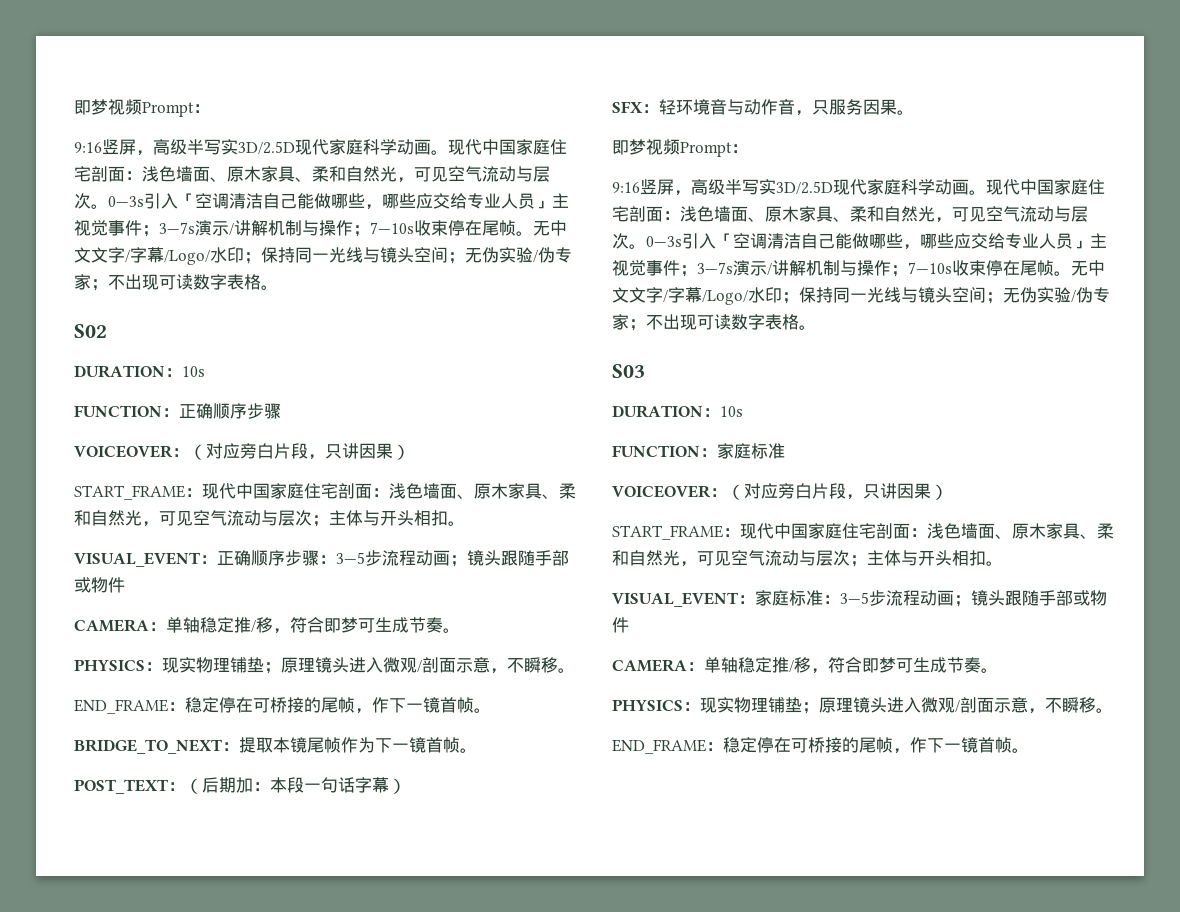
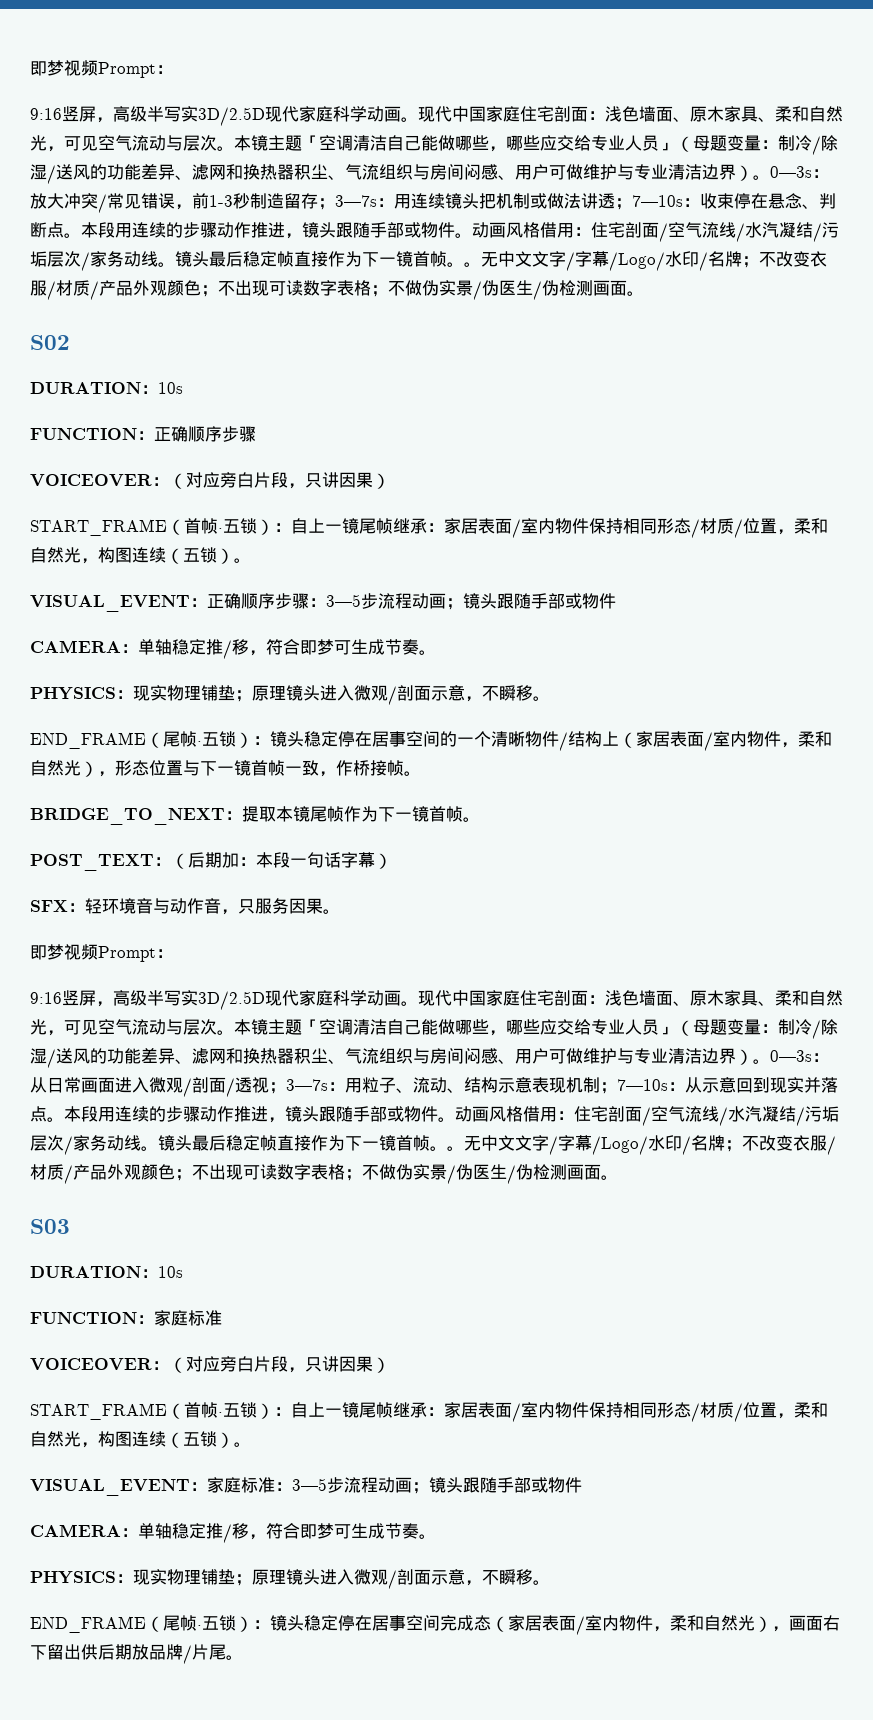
[108,193,178,209] 0—3s引入 -> [234,135,302,151] 本镜主题
[552,193,569,208] [74,220,567,237] [74,247,572,265] [74,274,261,291] 主视觉事件；3—7s演示/讲解机制与操作；7—10s收束停在尾帧。无中文文字/字幕/Logo/水印；保持同一光线与镜头空间；无伪实验/伪专家；不出现可读数字表格 -> [676,135,838,155] [30,164,829,184] [30,193,836,213] [30,222,839,242] [30,251,827,271] [30,280,627,300] （母题变量：制冷/除湿/送风的功能差异、滤网和换热器积尘、气流组织与房间闷感、用户可做维护与专业清洁边界）。0—3s：放大冲突/常见错误，前1-3秒制造留存；3—7s：用连续镜头把机制或做法讲透；7—10s：收束停在悬念、判断点。本段用连续的步骤动作推进，镜头跟随手部或物件。动画风格借用：住宅剖面/空气流线/水汽凝结/污垢层次/家务动线。镜头最后稳定帧直接作为下一镜首帧。。无中文文字/字幕/Logo/水印/名牌；不改变衣服/材质/产品外观颜色；不出现可读数字表格；不做伪实景/伪医生/伪检测画面
[185,483,576,499] [74,510,448,527] ：现代中国家庭住宅剖面：浅色墙面、原木家具、柔和自然光，可见空气流动与层次；主体与开头相扣 -> [167,518,828,538] [30,547,234,564] （首帧·五锁）：自上一镜尾帧继承：家居表面/室内物件保持相同形态/材质/位置，柔和自然光，构图连续（五锁）
[168,697,457,714] ：稳定停在可桥接的尾帧，作下一镜首 -> [146,731,832,751] [30,760,387,777] （尾帧·五锁）：镜头稳定停在居事空间的一个清晰物件/结构上（家居表面/室内物件，柔和自然光），形态位置与下一镜首帧一致，作桥接
[646,233,716,249] 0—3s引入 -> [234,1019,302,1035] 本镜主题
[1090,233,1107,248] [612,260,1105,277] [612,287,1110,305] [612,314,799,331] 主视觉事件；3—7s演示/讲解机制与操作；7—10s收束停在尾帧。无中文文字/字幕/Logo/水印；保持同一光线与镜头空间；无伪实验/伪专家；不出现可读数字表格 -> [676,1019,838,1039] [30,1048,829,1068] [30,1077,838,1097] [30,1106,839,1126] [30,1135,836,1155] [30,1164,601,1184] （母题变量：制冷/除湿/送风的功能差异、滤网和换热器积尘、气流组织与房间闷感、用户可做维护与专业清洁边界）。0—3s：从日常画面进入微观/剖面/透视；3—7s：用粒子、流动、结构示意表现机制；7—10s：从示意回到现实并落点。本段用连续的步骤动作推进，镜头跟随手部或物件。动画风格借用：住宅剖面/空气流线/水汽凝结/污垢层次/家务动线。镜头最后稳定帧直接作为下一镜首帧。。无中文文字/字幕/Logo/水印/名牌；不改变衣服/材质/产品外观颜色；不出现可读数字表格；不做伪实景/伪医生/伪检测画面
[723,523,1114,539] [612,550,986,567] ：现代中国家庭住宅剖面：浅色墙面、原木家具、柔和自然光，可见空气流动与层次；主体与开头相扣 -> [167,1402,828,1422] [30,1431,234,1448] （首帧·五锁）：自上一镜尾帧继承：家居表面/室内物件保持相同形态/材质/位置，柔和自然光，构图连续（五锁）
[706,737,1012,754] ：稳定停在可桥接的尾帧，作下一镜首帧 -> [146,1615,840,1635] [30,1644,226,1664] （尾帧·五锁）：镜头稳定停在居事空间完成态（家居表面/室内物件，柔和自然光），画面右下留出供后期放品牌/片尾

